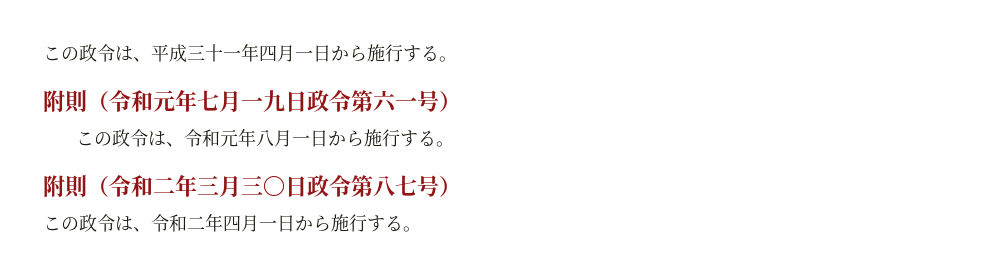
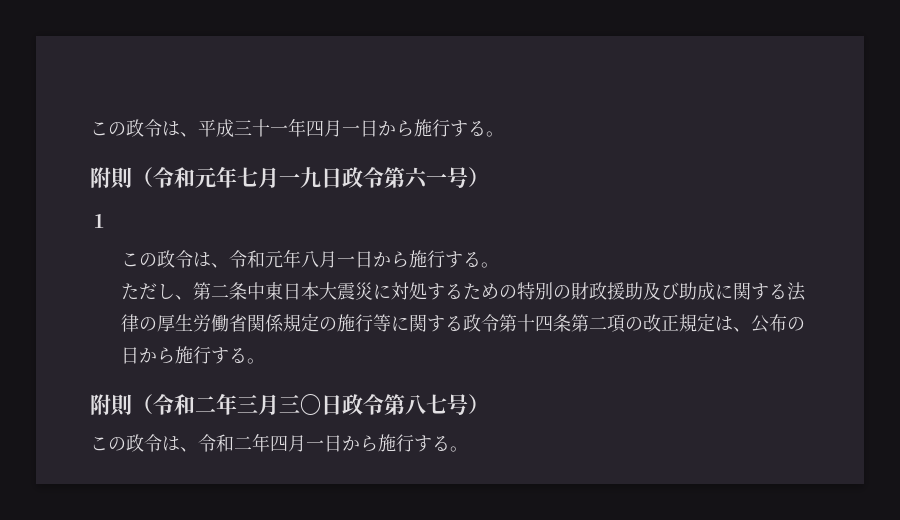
(461, 101) none -> [90,214,108,228] // １
(455, 144) none -> [121,282,807,301] [121,313,806,333] [121,346,266,364] // ただし、第二条中東日本大震災に対処するための特別の財政援助及び助成に関する法律の厚生労働省関係規定の施行等に関する政令第十四条第二項の改正規定は、公布の日から施行する。

